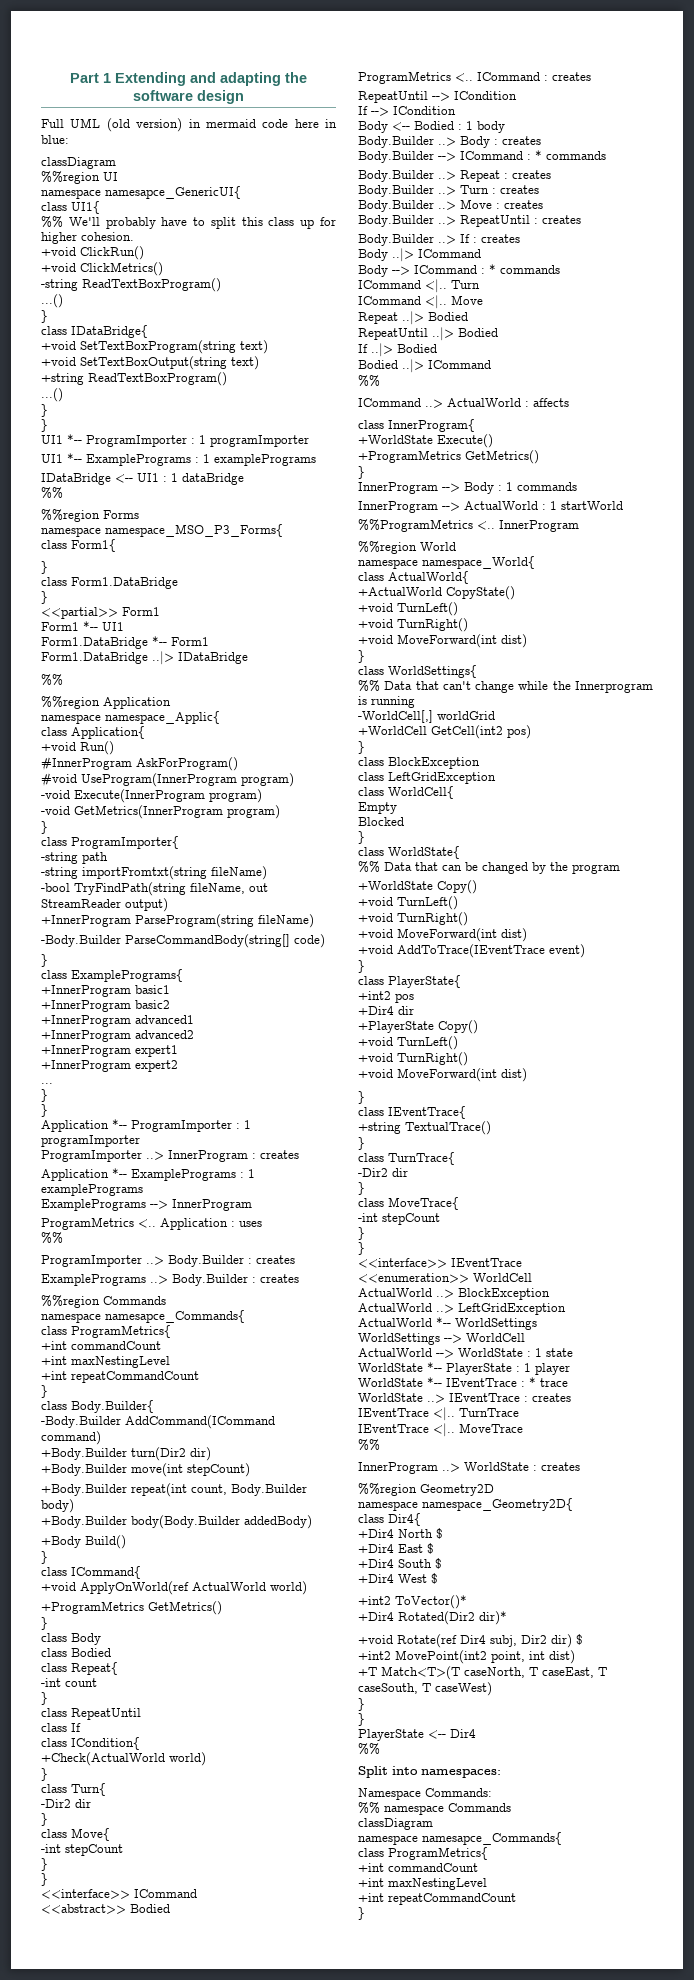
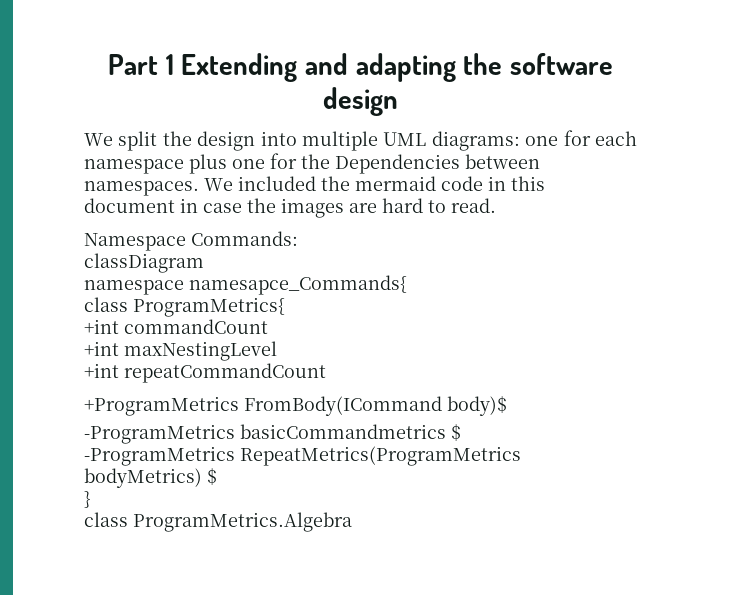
[41,118,337,132] [41,135,69,144] [41,157,116,169] [41,171,118,184] [41,186,241,199] [41,201,100,214] [41,216,336,229] [41,232,134,244] [41,246,144,260] [41,262,163,276] [41,278,221,292] [41,294,63,308] [41,310,48,323] [41,325,148,338] [41,340,268,354] [41,356,259,370] [41,372,227,386] [41,388,63,402] [41,404,48,417] [41,419,48,432] [41,434,309,447] [41,453,316,466] [41,473,244,485] [41,487,63,499] [41,509,139,522] [41,524,283,537] [41,539,116,552] [41,561,48,574] [41,577,178,589] [41,591,48,604] [41,607,160,619] [41,621,124,631] [41,636,209,649] [41,651,248,665] [41,674,63,686] [41,696,171,709] [41,711,220,724] [41,726,145,739] [41,741,114,755] [41,757,238,771] [41,773,294,787] [41,789,262,803] [41,805,280,819] [41,821,48,834] [41,836,179,849] [41,852,108,864] [41,866,267,880] [41,882,268,896] [41,898,168,912] [41,914,314,928] [41,934,325,948] [41,954,48,967] [41,969,183,982] [41,985,170,997] [41,1000,170,1012] [41,1015,194,1027] [41,1030,194,1042] [41,1045,178,1057] [41,1060,178,1072] [41,1083,53,1084] [41,1089,48,1102] [41,1104,48,1117] [41,1119,251,1132] [41,1135,140,1147] [41,1150,299,1162] [41,1168,255,1181] [41,1184,143,1196] [41,1199,252,1211] [41,1217,262,1230] [41,1232,63,1244] [41,1255,295,1267] [41,1274,299,1286] [41,1295,166,1308] [41,1310,245,1323] [41,1325,171,1338] [41,1341,161,1350] [41,1356,170,1368] [41,1371,199,1383] [41,1385,48,1398] [41,1400,154,1413] [41,1415,275,1429] [41,1431,101,1445] [41,1447,211,1461] [41,1463,250,1477] [41,1483,307,1497] [41,1499,74,1513] [41,1515,312,1529] [41,1535,126,1549] [41,1551,48,1564] [41,1566,141,1579] [41,1581,307,1595] [41,1601,222,1615] [41,1617,48,1630] [41,1633,101,1645] [41,1648,111,1657] [41,1662,118,1675] [41,1678,97,1687] [41,1692,48,1705] [41,1708,141,1720] [41,1723,81,1732] [41,1737,140,1750] [41,1752,206,1766] [41,1768,48,1781] [41,1783,106,1796] [41,1799,91,1808] [41,1813,48,1826] [41,1828,110,1841] [41,1844,123,1856] [41,1858,48,1871] [41,1873,48,1886] [41,1889,197,1899] [41,1904,170,1914] [358,71,591,84] [358,91,517,103] [358,106,456,116] [358,121,505,133] [358,136,541,148] [358,150,606,163] [358,170,551,182] [358,185,539,197] [358,199,543,212] [358,215,581,227] [358,234,520,246] [358,248,481,262] [358,264,560,277] [358,279,480,293] [358,295,483,309] [358,311,468,325] [358,327,498,341] [358,343,437,357] [358,359,491,373] [358,375,380,387] [358,398,569,408] [358,419,475,432] [358,434,493,448] [358,450,539,464] [358,466,365,479] [358,482,577,494] [358,501,623,513] [358,519,579,532] [358,541,456,554] [358,556,535,569] [358,571,469,584] [358,586,515,600] [358,602,458,616] [358,618,468,632] [358,634,527,648] [358,650,365,663] [358,665,477,678] [358,680,653,693] [358,696,415,708] [358,710,495,723] [358,725,531,739] [358,741,365,754] [358,757,480,769] [358,772,496,784] [358,786,454,799] [358,802,397,814] [358,817,404,826] [358,831,365,844] [358,846,460,859] [358,861,620,874] [358,880,477,894] [358,896,458,910] [358,912,468,926] [358,928,527,942] [358,944,585,958] [358,960,365,973] [358,975,461,988] [358,991,414,1003] [358,1006,414,1015] [358,1020,478,1034] [358,1036,458,1050] [358,1052,468,1066] [358,1068,527,1082] [358,1091,365,1104] [358,1106,466,1119] [358,1121,491,1135] [358,1137,365,1150] [358,1152,455,1165] [358,1168,408,1177] [358,1182,365,1195] [358,1197,459,1210] [358,1213,440,1225] [358,1227,365,1240] [358,1242,365,1255] [358,1258,522,1268] [358,1273,532,1283] [358,1288,550,1300] [358,1303,566,1315] [358,1317,537,1330] [358,1333,525,1345] [358,1348,573,1358] [358,1362,570,1375] [358,1377,568,1387] [358,1393,571,1403] [358,1407,519,1421] [358,1423,523,1437] [358,1439,380,1451] [358,1462,580,1474] [358,1483,494,1496] [358,1498,573,1511] [358,1513,421,1526] [358,1528,443,1539] [358,1543,434,1554] [358,1558,442,1569] [358,1573,438,1584] [358,1595,467,1609] [358,1611,507,1625] [358,1634,583,1648] [358,1650,575,1664] [358,1666,607,1680] [358,1682,492,1696] [358,1698,365,1711] [358,1713,365,1726] [358,1729,476,1741] [358,1743,380,1755] [358,1766,501,1778] Full UML (old version) in mermaid code here in blue: // classDiagram // %%region UI // namespace namesapce_GenericUI{ // class UI1{ // %% We'll probably have to split this class up for higher cohesion. // +void ClickRun() // +void ClickMetrics() // -string ReadTextBoxProgram() // ...() // } // class IDataBridge{ // +void SetTextBoxProgram(string text) // +void SetTextBoxOutput(string text) // +string ReadTextBoxProgram() // ...() // } // } // UI1 *-- ProgramImporter : 1 programImporter // UI1 *-- ExamplePrograms : 1 examplePrograms // IDataBridge <-- UI1 : 1 dataBridge // %% // %%region Forms // namespace namespace_MSO_P3_Forms{ // class Form1{ // } // class Form1.DataBridge // } // <<partial>> Form1 // Form1 *-- UI1 // Form1.DataBridge *-- Form1 // Form1.DataBridge ..|> IDataBridge // %% // %%region Application // namespace namespace_Applic{ // class Application{ // +void Run() // #InnerProgram AskForProgram() // #void UseProgram(InnerProgram program) // -void Execute(InnerProgram program) // -void GetMetrics(InnerProgram program) // } // class ProgramImporter{ // -string path // -string importFromtxt(string fileName) // -bool TryFindPath(string fileName, out StreamReader output) // +InnerProgram ParseProgram(string fileName) // -Body.Builder ParseCommandBody(string[] code) // } // class ExamplePrograms{ // +InnerProgram basic1 // +InnerProgram basic2 // +InnerProgram advanced1 // +InnerProgram advanced2 // +InnerProgram expert1 // +InnerProgram expert2 // ... // } // } // Application *-- ProgramImporter : 1 programImporter // ProgramImporter ..> InnerProgram : creates // Application *-- ExamplePrograms : 1 examplePrograms // ExamplePrograms --> InnerProgram // ProgramMetrics <.. Application : uses // %% // ProgramImporter ..> Body.Builder : creates // ExamplePrograms ..> Body.Builder : creates // %%region Commands // namespace namesapce_Commands{ // class ProgramMetrics{ // +int commandCount // +int maxNestingLevel // +int repeatCommandCount // } // class Body.Builder{ // -Body.Builder AddCommand(ICommand command) // +Body.Builder turn(Dir2 dir) // +Body.Builder move(int stepCount) // +Body.Builder repeat(int count, Body.Builder body) // +Body.Builder body(Body.Builder addedBody) // +Body Build() // } // class ICommand{ // +void ApplyOnWorld(ref ActualWorld world) // +ProgramMetrics GetMetrics() // } // class Body // class Bodied // class Repeat{ // -int count // } // class RepeatUntil // class If // class ICondition{ // +Check(ActualWorld world) // } // class Turn{ // -Dir2 dir // } // class Move{ // -int stepCount // } // } // <<interface>> ICommand // <<abstract>> Bodied // ProgramMetrics <.. ICommand : creates // RepeatUntil --> ICondition // If --> ICondition // Body <-- Bodied : 1 body // Body.Builder ..> Body : creates // Body.Builder --> ICommand : * commands // Body.Builder ..> Repeat : creates // Body.Builder ..> Turn : creates // Body.Builder ..> Move : creates // Body.Builder ..> RepeatUntil : creates // Body.Builder ..> If : creates // Body ..|> ICommand // Body --> ICommand : * commands // ICommand <|.. Turn // ICommand <|.. Move // Repeat ..|> Bodied // RepeatUntil ..|> Bodied // If ..|> Bodied // Bodied ..|> ICommand // %% // ICommand ..> ActualWorld : affects // class InnerProgram{ // +WorldState Execute() // +ProgramMetrics GetMetrics() // } // InnerProgram --> Body : 1 commands // InnerProgram --> ActualWorld : 1 startWorld // %%ProgramMetrics <.. InnerProgram // %%region World // namespace namespace_World{ // class ActualWorld{ // +ActualWorld CopyState() // +void TurnLeft() // +void TurnRight() // +void MoveForward(int dist) // } // class WorldSettings{ // %% Data that can't change while the Innerprogram is running // -WorldCell[,] worldGrid // +WorldCell GetCell(int2 pos) // } // class BlockException // class LeftGridException // class WorldCell{ // Empty // Blocked // } // class WorldState{ // %% Data that can be changed by the program // +WorldState Copy() // +void TurnLeft() // +void TurnRight() // +void MoveForward(int dist) // +void AddToTrace(IEventTrace event) // } // class PlayerState{ // +int2 pos // +Dir4 dir // +PlayerState Copy() // +void TurnLeft() // +void TurnRight() // +void MoveForward(int dist) // } // class IEventTrace{ // +string TextualTrace() // } // class TurnTrace{ // -Dir2 dir // } // class MoveTrace{ // -int stepCount // } // } // <<interface>> IEventTrace // <<enumeration>> WorldCell // ActualWorld ..> BlockException // ActualWorld ..> LeftGridException // ActualWorld *-- WorldSettings // WorldSettings --> WorldCell // ActualWorld --> WorldState : 1 state // WorldState *-- PlayerState : 1 player // WorldState *-- IEventTrace : * trace // WorldState ..> IEventTrace : creates // IEventTrace <|.. TurnTrace // IEventTrace <|.. MoveTrace // %% // InnerProgram ..> WorldState : creates // %%region Geometry2D // namespace namespace_Geometry2D{ // class Dir4{ // +Dir4 North $ // +Dir4 East $ // +Dir4 South $ // +Dir4 West $ // +int2 ToVector()* // +Dir4 Rotated(Dir2 dir)* // +void Rotate(ref Dir4 subj, Dir2 dir) $ // +int2 MovePoint(int2 point, int dist) // +T Match<T>(T caseNorth, T caseEast, T caseSouth, T caseWest) // } // } // PlayerState <-- Dir4 // %% // Split into namespaces: -> [84,130,637,151] [84,153,540,174] [84,176,545,196] [84,198,496,218] We split the design into multiple UML diagrams: one for each namespace plus one for the Dependencies between namespaces. We included the mermaid code in this document in case the images are hard to read.
[358,1802,511,1815] // %% namespace Commands -> (298, 238) none
[358,1907,365,1920] // } -> [84,396,507,416] [84,424,461,444] [84,446,521,466] [84,468,217,488] [84,491,91,508] [84,512,352,532] // +ProgramMetrics FromBody(ICommand body)$ // -ProgramMetrics basicCommandmetrics $ // -ProgramMetrics RepeatMetrics(ProgramMetrics bodyMetrics) $ // } // class ProgramMetrics.Algebra

